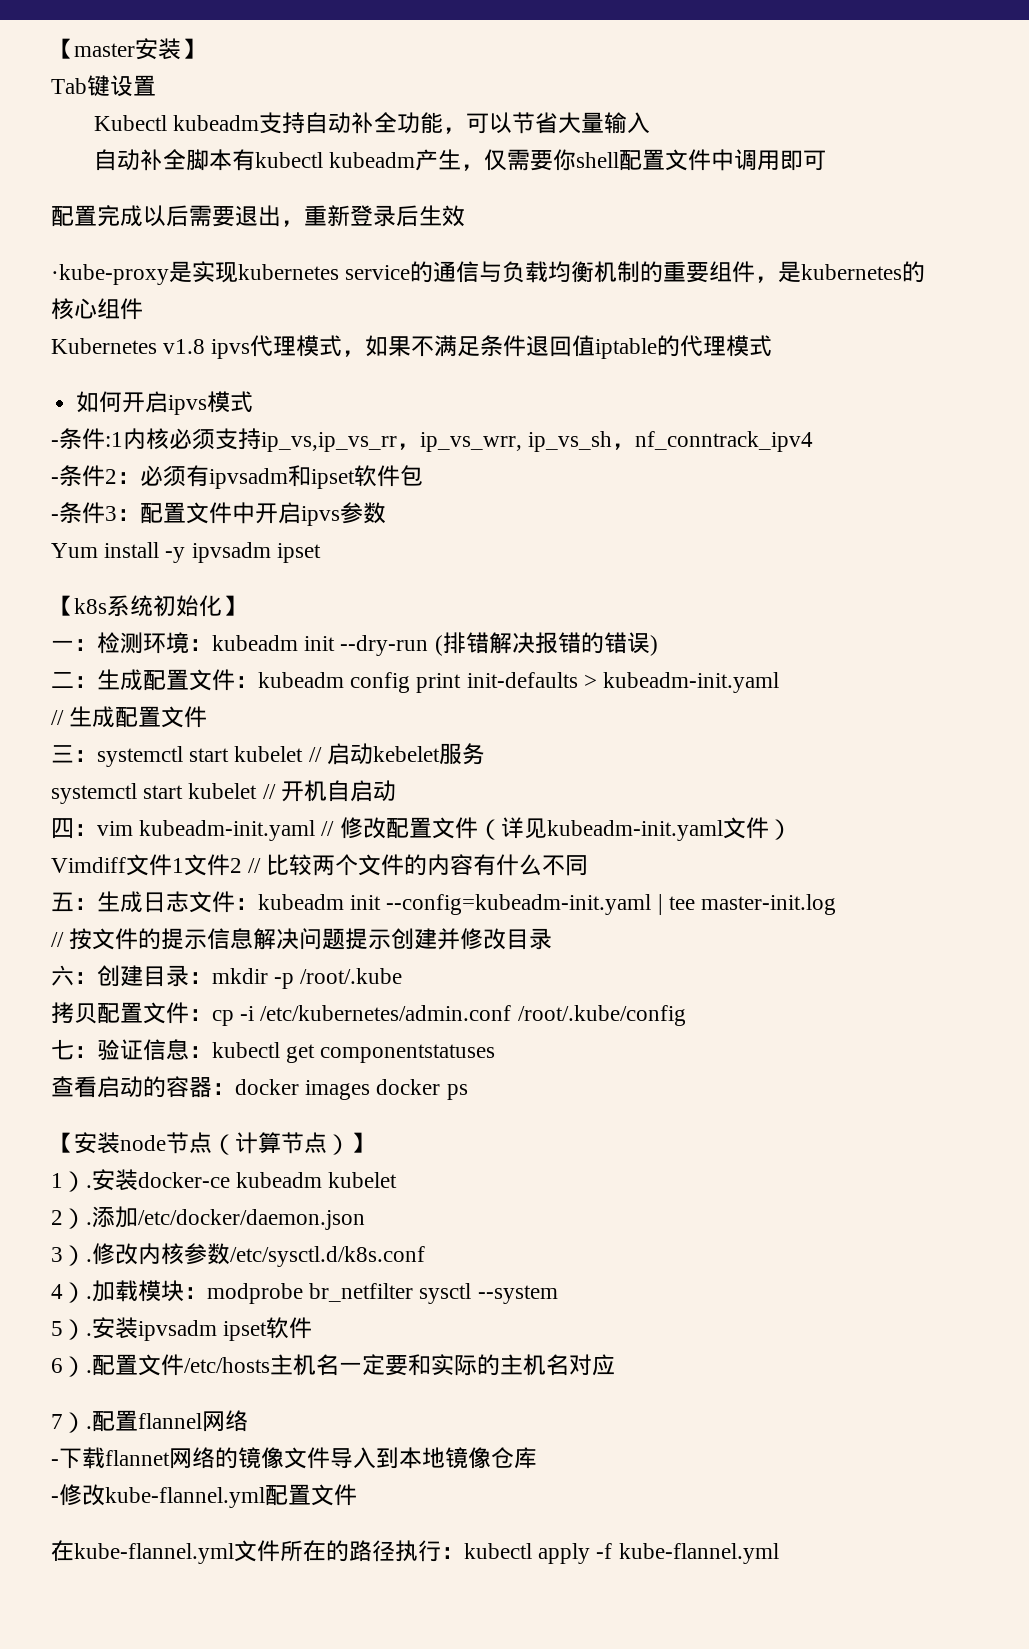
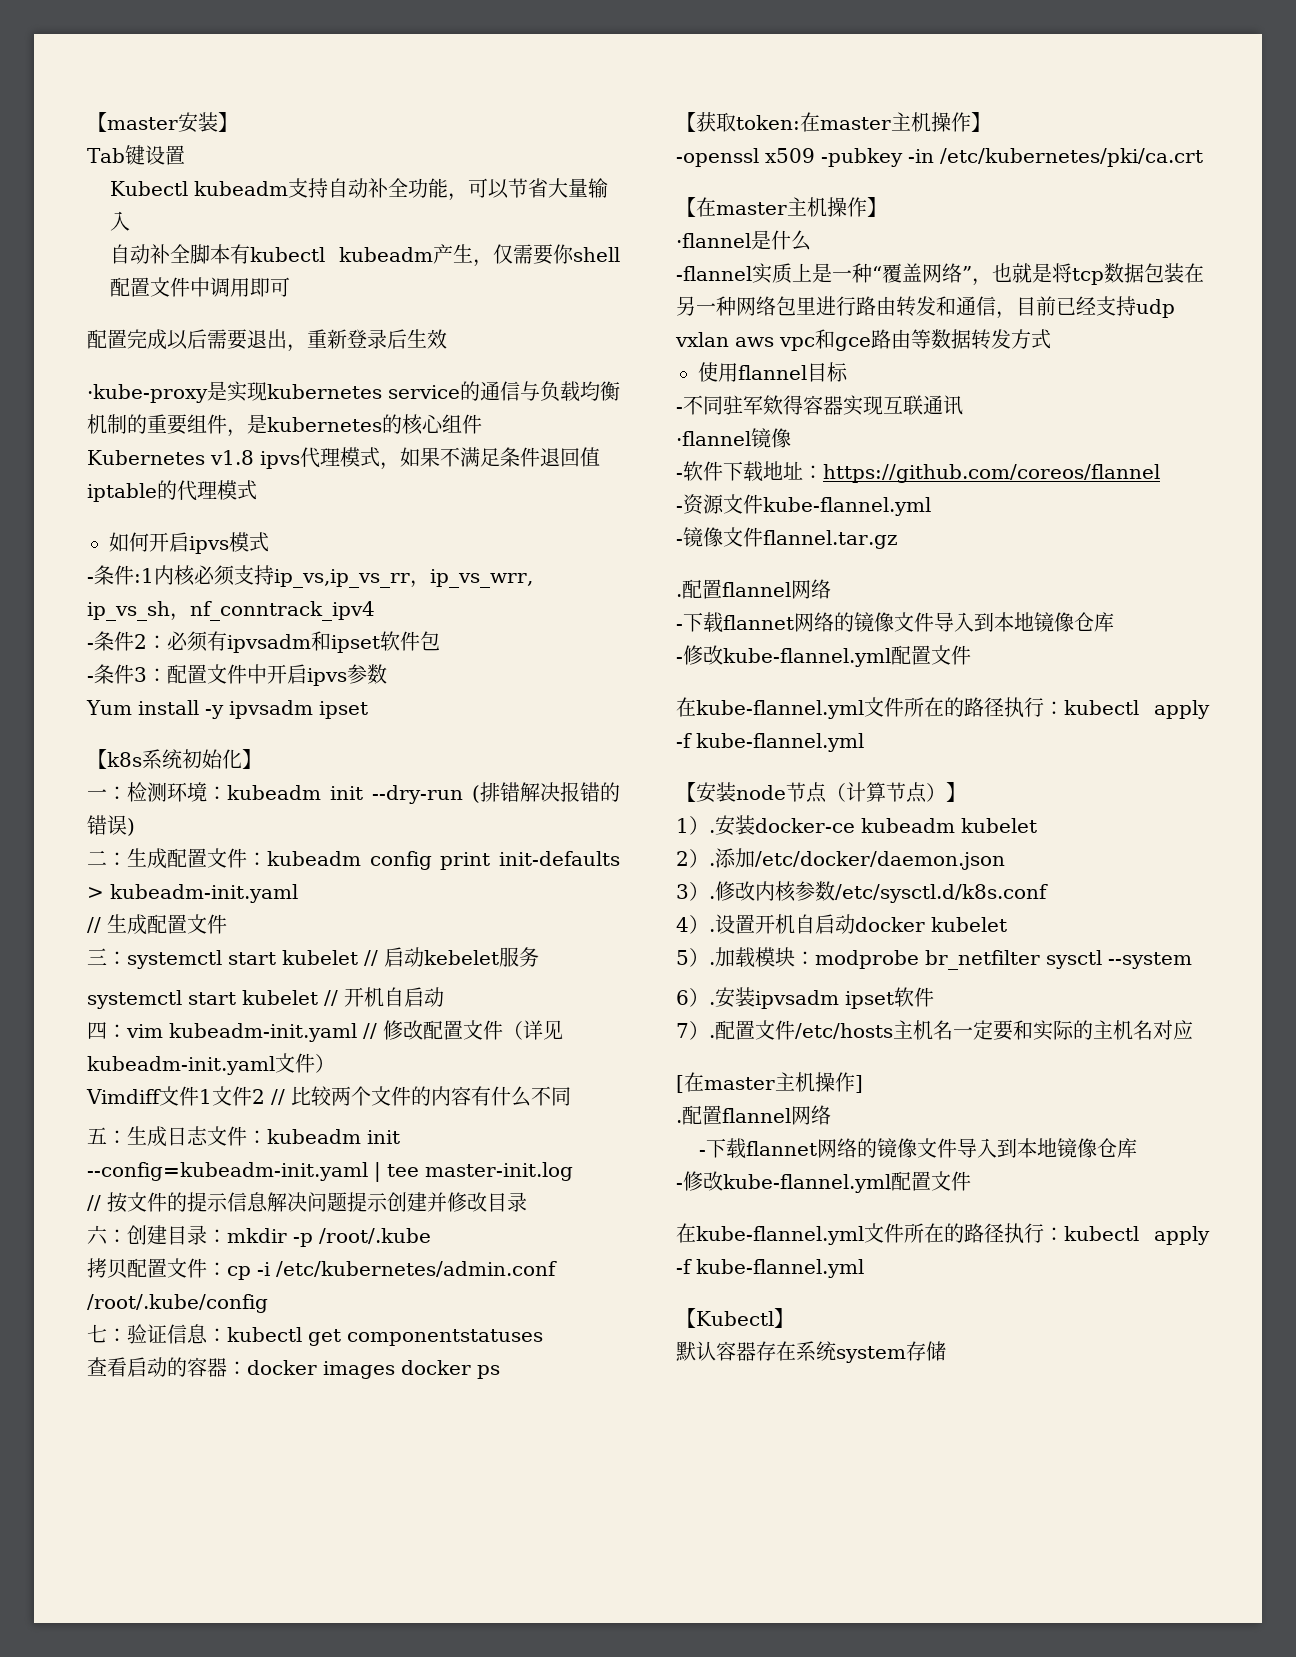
[74,1132,373,1155] [51,1169,398,1192] [51,1206,365,1230] [51,1243,425,1267] [51,1280,558,1304] [51,1317,313,1341] [51,1354,615,1377] [51,1412,86,1433] 安装node节点（计算节点）】 // 1）.安装docker-ce kubeadm kubelet // 2）.添加/etc/docker/daemon.json // 3）.修改内核参数/etc/sysctl.d/k8s.conf // 4）.加载模块：modprobe br_netfilter sysctl --system // 5）.安装ipvsadm ipset软件 // 6）.配置文件/etc/hosts主机名一定要和实际的主机名对应 // 7） -> [696,112,991,132] [676,148,1203,167] [676,197,887,217] [676,230,811,251] [676,263,1204,286] [676,296,1175,319] [675,329,1051,351] [698,362,848,382] [676,395,963,416] [676,428,791,448] [676,461,1160,483] [676,494,931,516] [676,527,898,549] 获取token:在master主机操作】 // -openssl x509 -pubkey -in /etc/kubernetes/pki/ca.crt // 【在master主机操作】 // ·flannel是什么 // -flannel实质上是一种“覆盖网络”，也就是将tcp数据包装在另一种网络包里进行路由转发和通信，目前已经支持udp vxlan aws vpc和gce路由等数据转发方式 // 使用flannel目标 // -不同驻军欸得容器实现互联通讯 // ·flannel镜像 // -软件下载地址：https://github.com/coreos/flannel // -资源文件kube-flannel.yml // -镜像文件flannel.tar.gz //
(779, 1553) none -> [676,782,966,803] [676,815,1037,836] [676,848,1005,870] [676,881,1048,903] [676,914,1007,934] [676,947,1192,970] [676,987,934,1009] [676,1020,1193,1041] [676,1072,863,1093] [676,1105,831,1125] [698,1138,1137,1159] [676,1171,971,1193] [676,1223,1210,1245] [676,1259,864,1278] [676,1308,794,1328] [676,1341,946,1363] // 【安装node节点（计算节点）】 // 1）.安装docker-ce kubeadm kubelet // 2）.添加/etc/docker/daemon.json // 3）.修改内核参数/etc/sysctl.d/k8s.conf // 4）.设置开机自启动docker kubelet // 5）.加载模块：modprobe br_netfilter sysctl --system // 6）.安装ipvsadm ipset软件 // 7）.配置文件/etc/hosts主机名一定要和实际的主机名对应 // [在master主机操作] // .配置flannel网络 // -下载flannet网络的镜像文件导入到本地镜像仓库 // -修改kube-flannel.yml配置文件 // 在kube-flannel.yml文件所在的路径执行：kubectl apply -f kube-flannel.yml // 【Kubectl】 // 默认容器存在系统system存储

